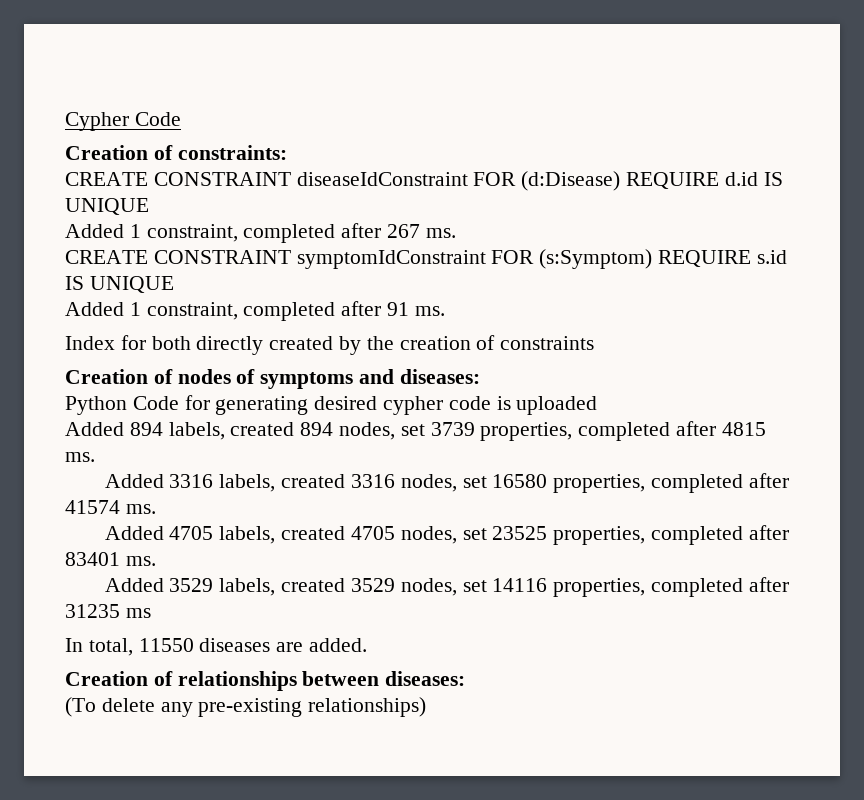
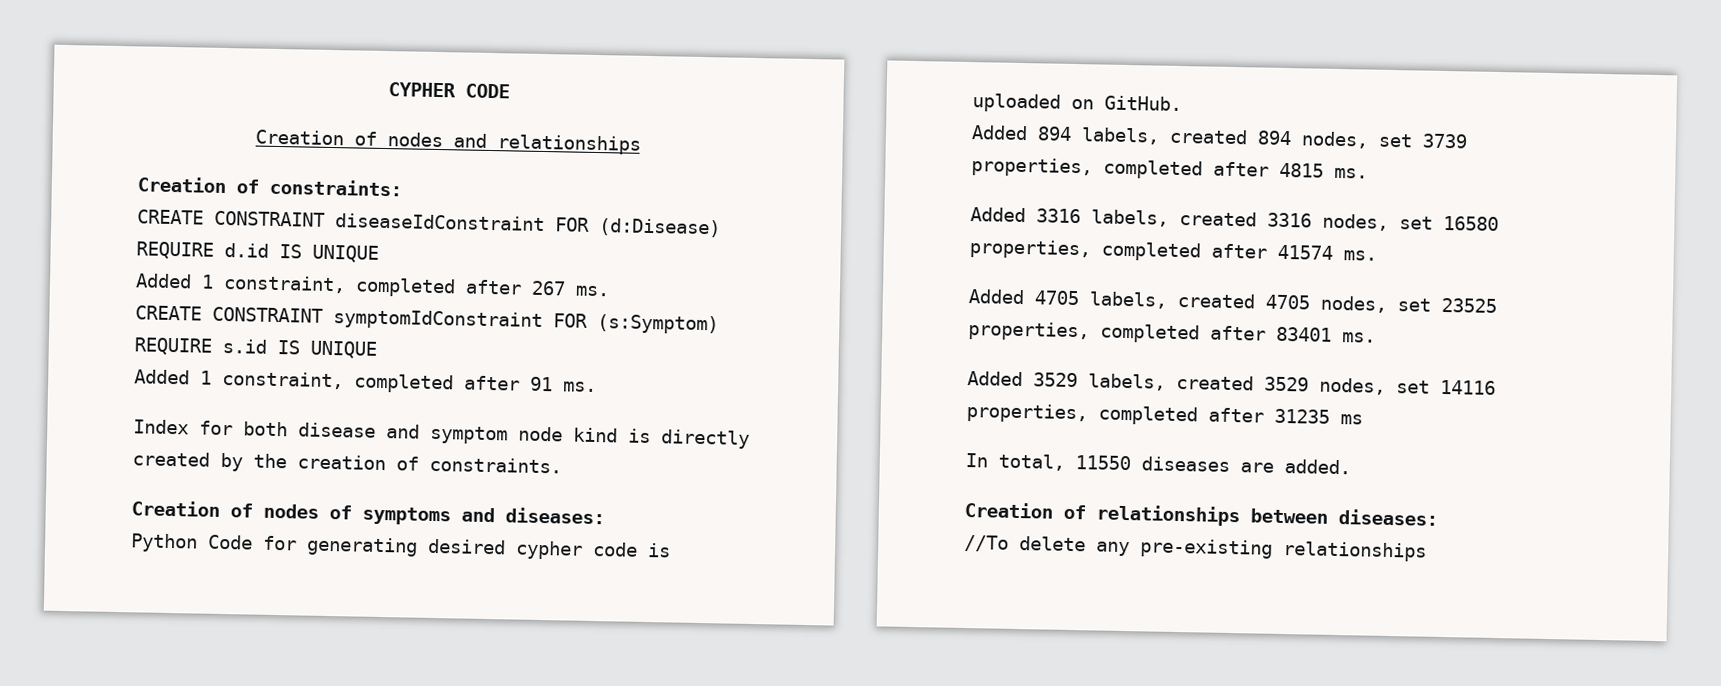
[65,112,181,131] Cypher Code -> [387,82,510,99] [254,129,641,155] CYPHER CODE // Creation of nodes and relationships
(191, 343) none -> [298,422,651,445] disease and symptom node kind is
[500,336,595,350] constraints -> [429,456,562,474] constraints.
(598, 405) none -> [1071,95,1182,112] on GitHub.
[65,697,96,717] (To -> [964,534,1009,552] //To
[308,697,427,717] relationships) -> [1283,541,1427,562] relationships

